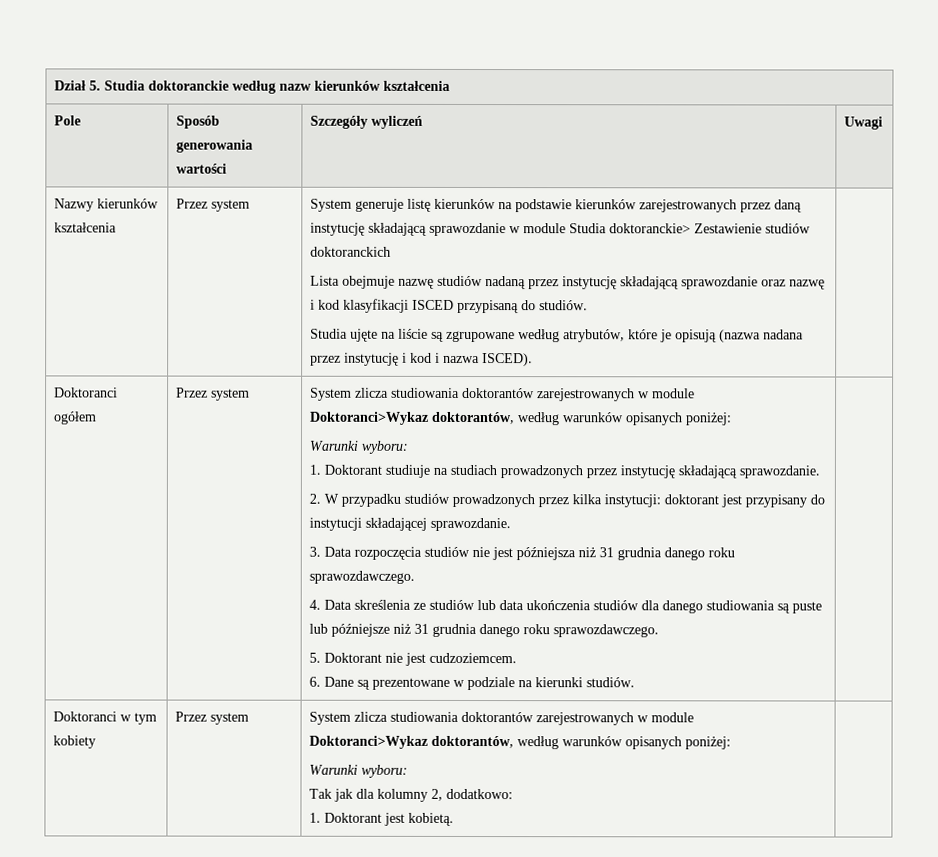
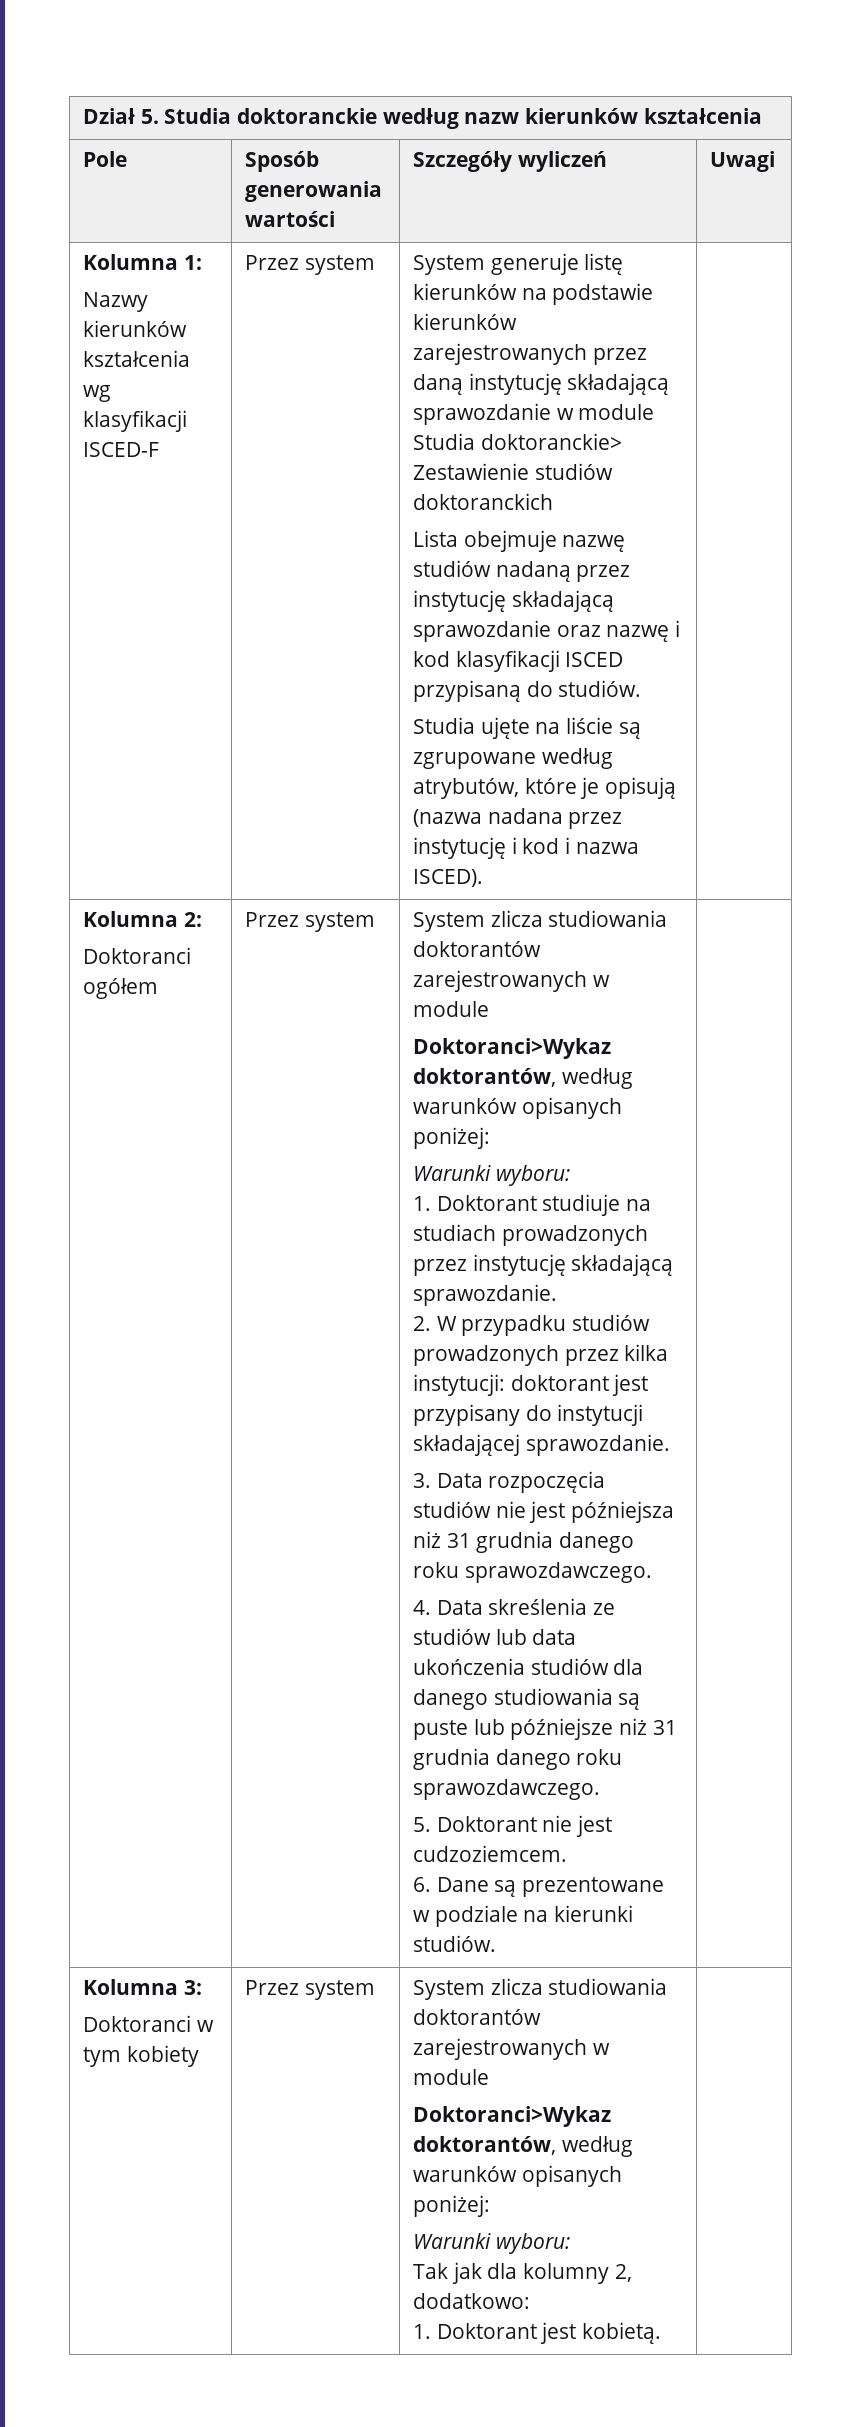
(883, 123) none -> [83,254,202,270] Kolumna 1: //
(117, 227) none -> [83,385,112,402] [83,410,188,432] [83,442,160,457] wg klasyfikacji ISCED-F
(533, 360) none -> [83,911,202,927] Kolumna 2: //
(635, 682) none -> [83,1979,202,1995] Kolumna 3: //

